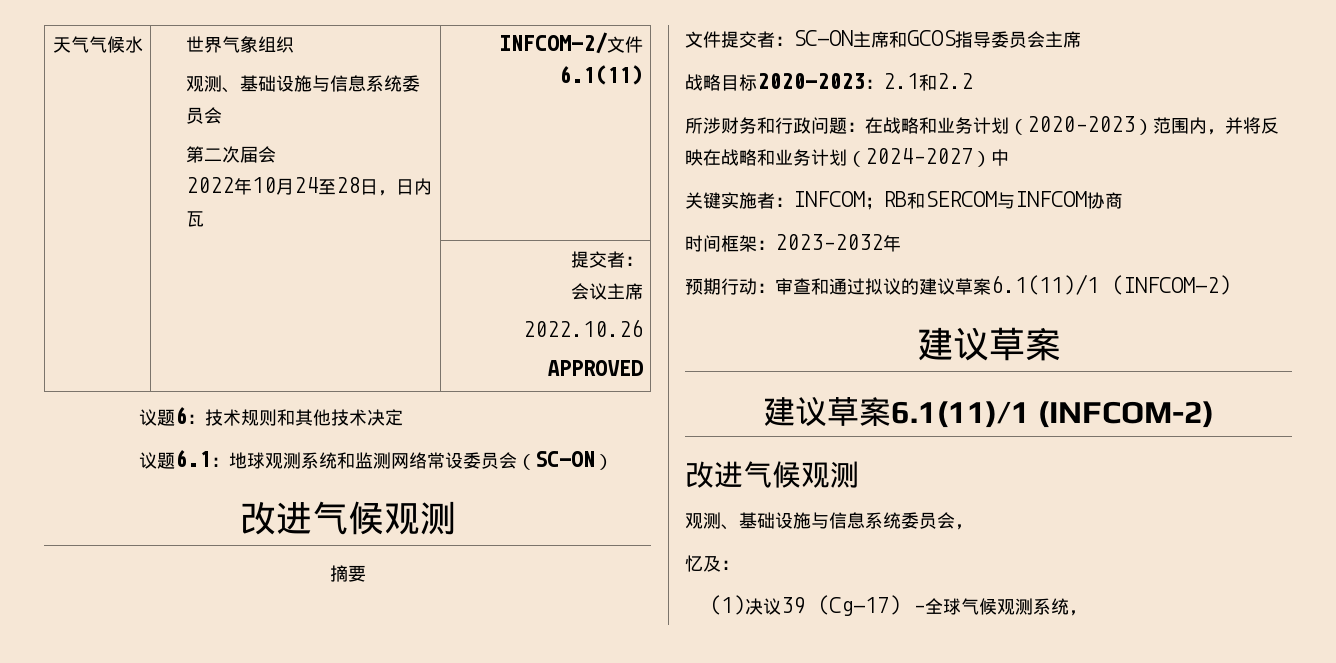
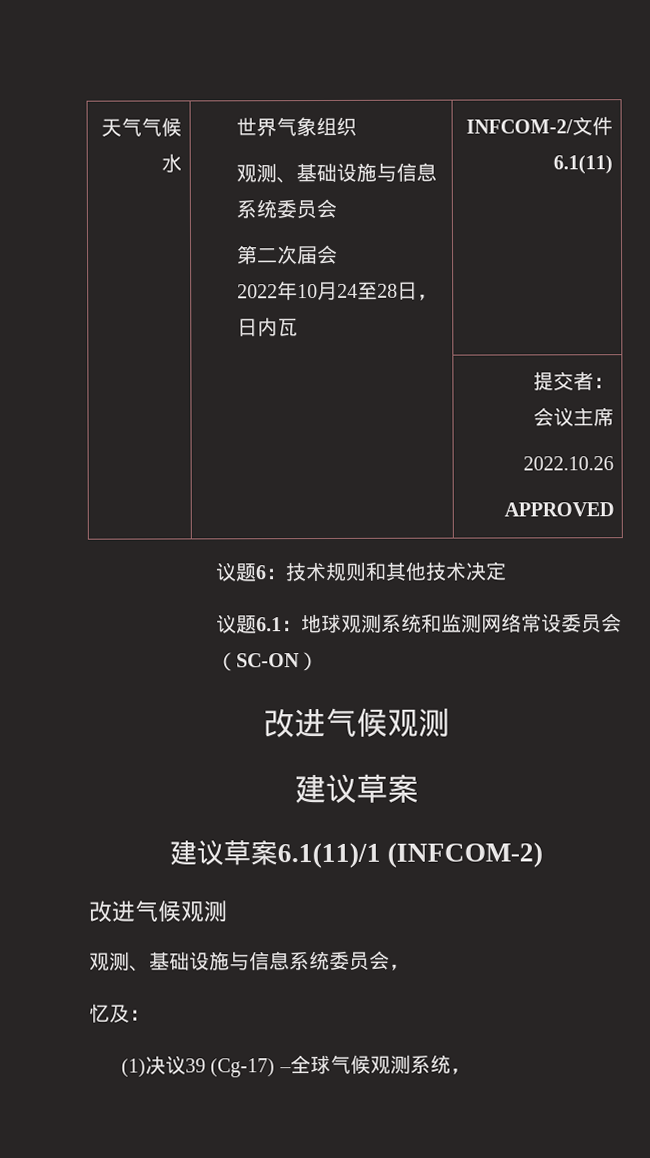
[329,565,366,582] [685,30,1081,48] [685,73,973,91] [685,116,1279,135] [685,148,1009,167] [685,191,1123,210] [685,234,901,252] [685,274,1231,295] // 摘要 // 文件提交者：SC-ON主席和GCOS指导委员会主席 // 战略目标2020–2023：2.1和2.2 // 所涉财务和行政问题：在战略和业务计划（2020–2023）范围内，并将反映在战略和业务计划（2024–2027）中 // 关键实施者：INFCOM；RB和SERCOM与INFCOM协商 // 时间框架：2023–2032年 // 预期行动：审查和通过拟议的建议草案6.1(11)/1 (INFCOM-2) -> (450, 722) none

